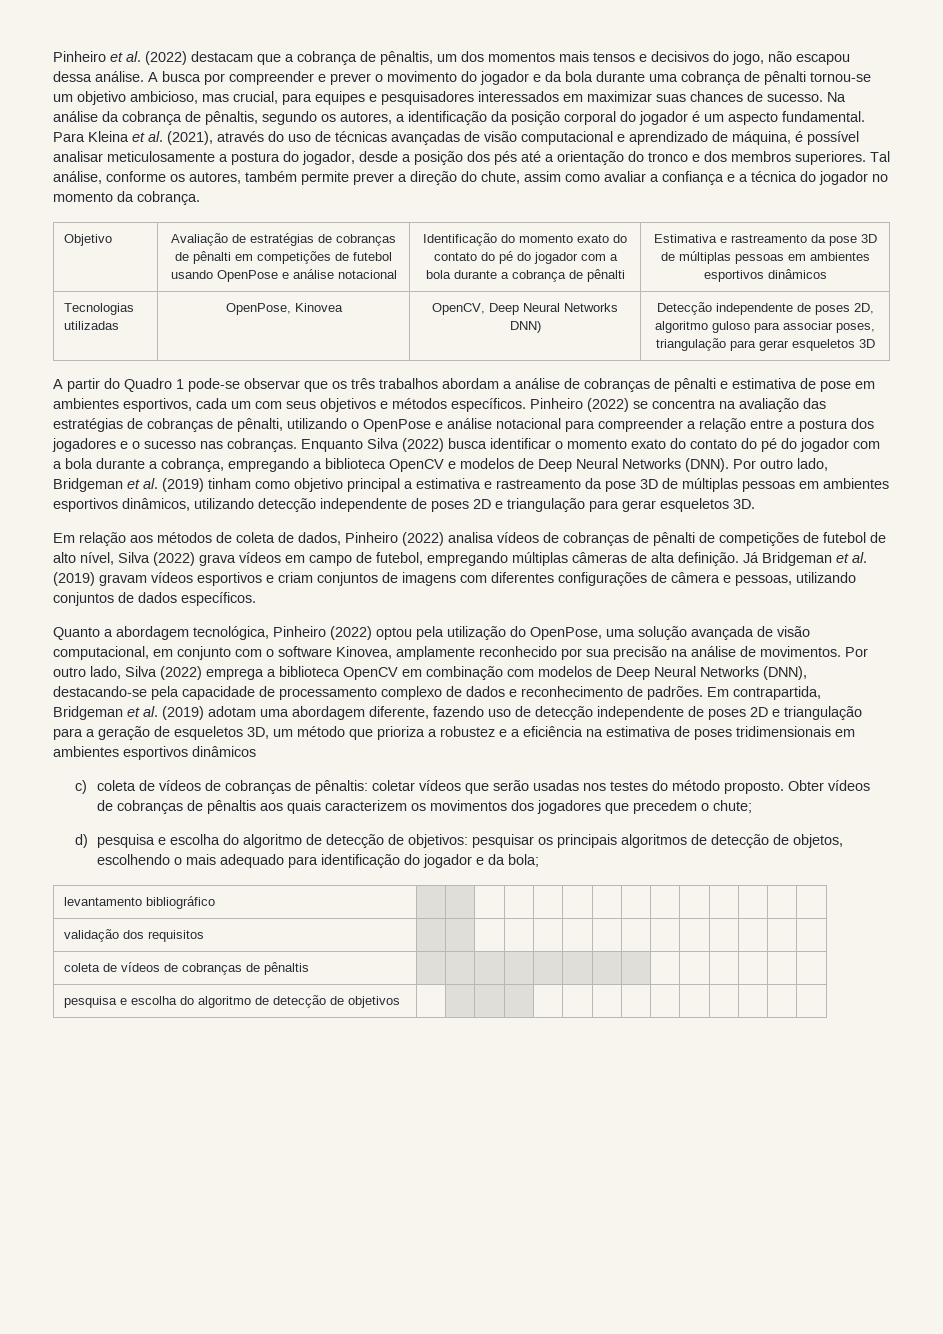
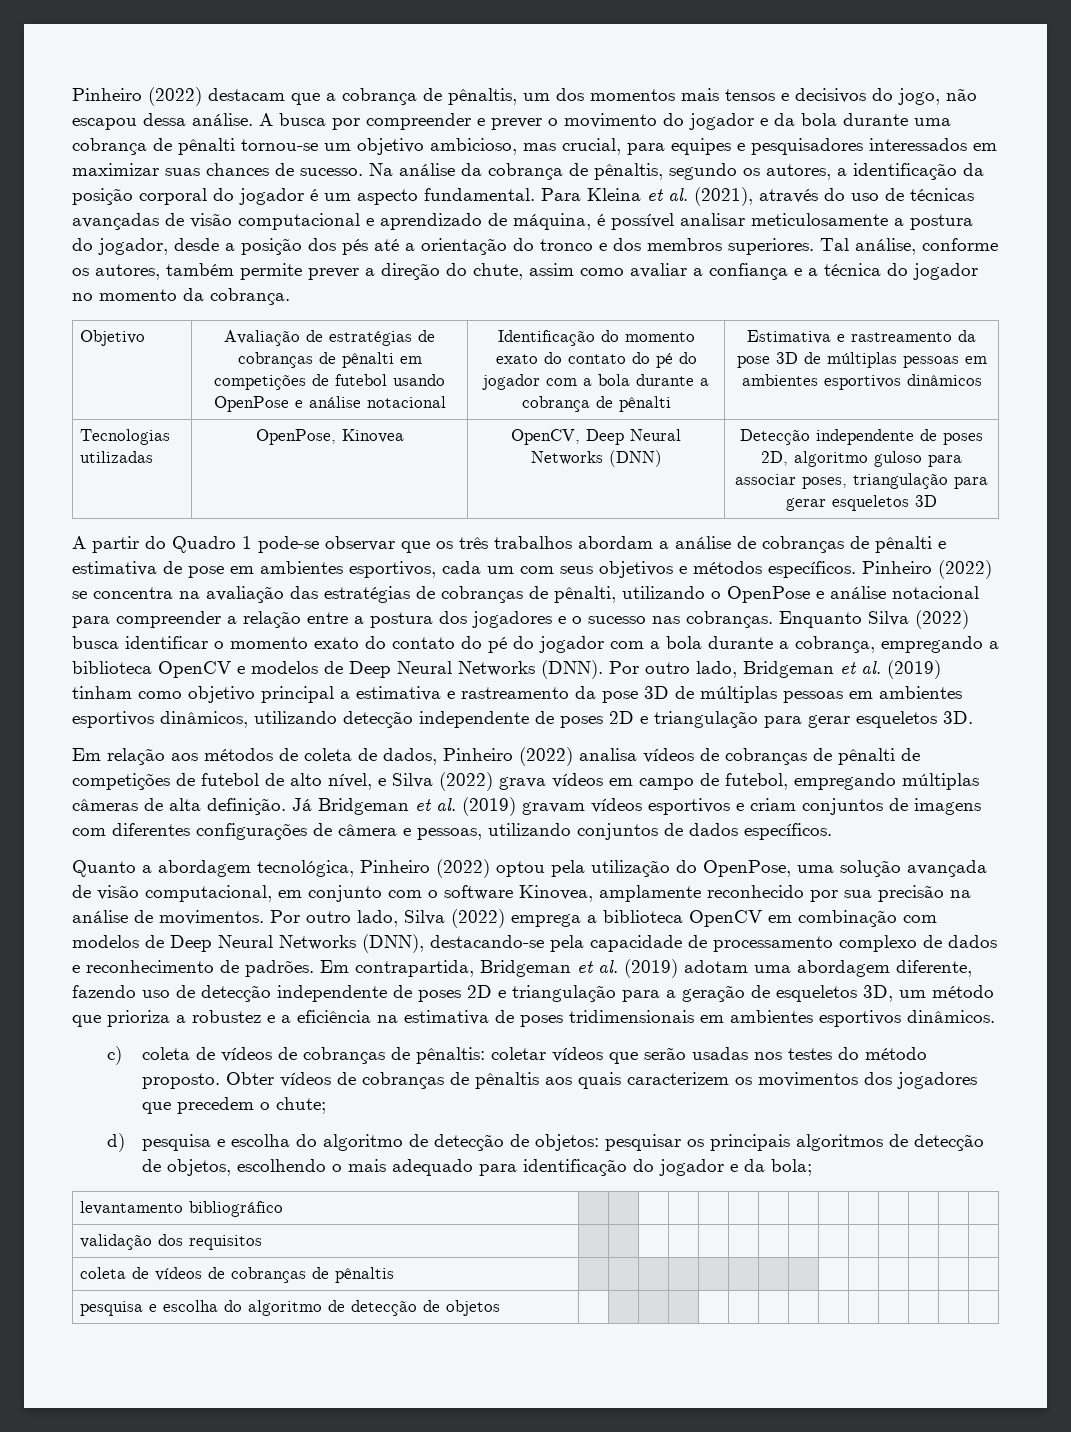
[53,51,141,62] Pinheiro et al. -> [72,88,142,101] Pinheiro
[509,321,541,333] DNN) -> [608,450,662,467] (DNN)
(114, 558) none -> [378,778,386,786] e
[192,746,256,757] dinâmicos -> [907,1010,995,1023] dinâmicos.
[408,834,469,848] objetivos: -> [534,1134,599,1151] objetos:
[348,996,401,1008] objetivos -> [446,1300,501,1316] objetos

